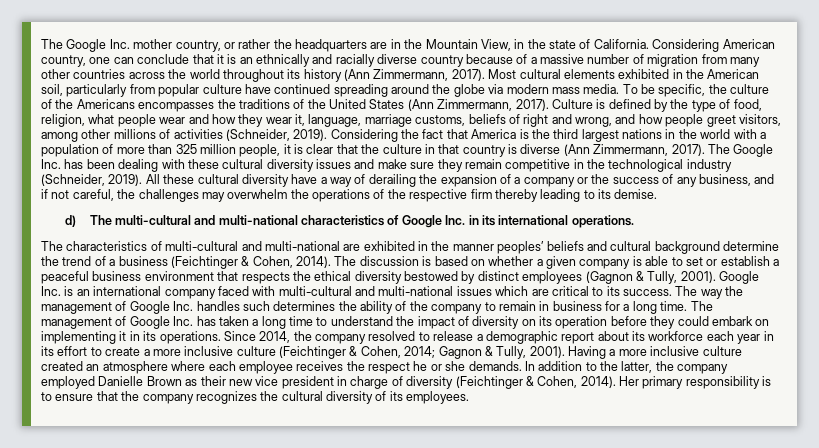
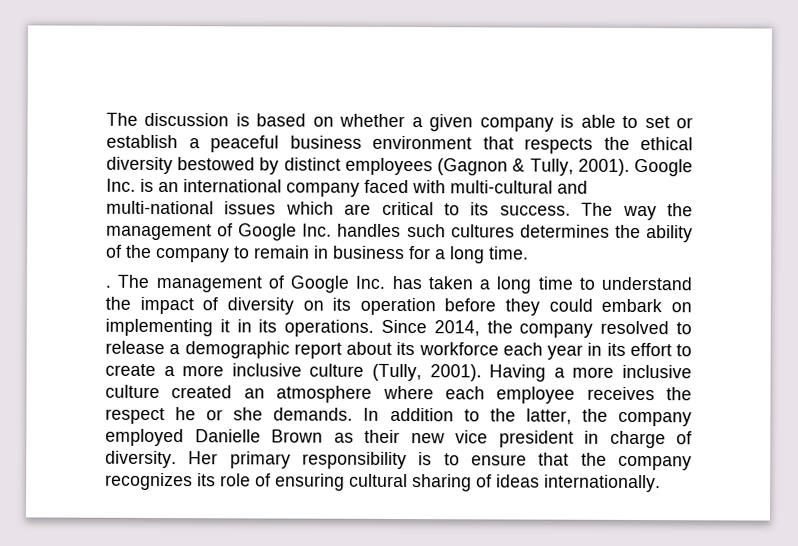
[41,39,775,52] [41,54,760,67] [41,69,760,82] [41,84,770,97] [41,99,762,112] [41,114,781,127] [41,129,766,142] [41,144,774,157] [41,159,732,172] [41,174,775,187] [41,189,658,202] [65,215,634,228] [41,241,779,254] [41,256,357,269] The Google Inc. mother country, or rather the headquarters are in the Mountain View, in the state of California. Considering American country, one can conclude that it is an ethnically and racially diverse country because of a massive number of migration from many other countries across the world throughout its history (Ann Zimmermann, 2017). Most cultural elements exhibited in the American soil, particularly from popular culture have continued spreading around the globe via modern mass media. To be specific, the culture of the Americans encompasses the traditions of the United States (Ann Zimmermann, 2017). Culture is defined by the type of food, religion, what people wear and how they wear it, language, marriage customs, beliefs of right and wrong, and how people greet visitors, among other millions of activities (Schneider, 2019). Considering the fact that America is the third largest nations in the world with a population of more than 325 million people, it is clear that the culture in that country is diverse (Ann Zimmermann, 2017). The Google Inc. has been dealing with these cultural diversity issues and make sure they remain competitive in the technological industry (Schneider, 2019). All these cultural diversity have a way of derailing the expansion of a company or the success of any business, and if not careful, the challenges may overwhelm the operations of the respective firm thereby leading to its demise. // d) The multi-cultural and multi-national characteristics of Google Inc. in its international operations. // The characteristics of multi-cultural and multi-national are exhibited in the manner peoples’ beliefs and cultural background determine the trend of a business (Feichtinger & Cohen, 2014). The -> [106,112,138,126] The
(270, 306) none -> [450,224,515,238] cultures
(688, 306) none -> [105,285,111,288] // .
[279,346,527,359] (Feichtinger & Cohen, 2014; Gagnon & Tully, -> [372,363,422,382] (Tully,
[406,376,616,389] diversity (Feichtinger & Cohen, 2014). -> [105,450,177,469] diversity.
[260,391,470,404] the cultural diversity of its employees. -> [197,473,661,493] its role of ensuring cultural sharing of ideas internationally.

